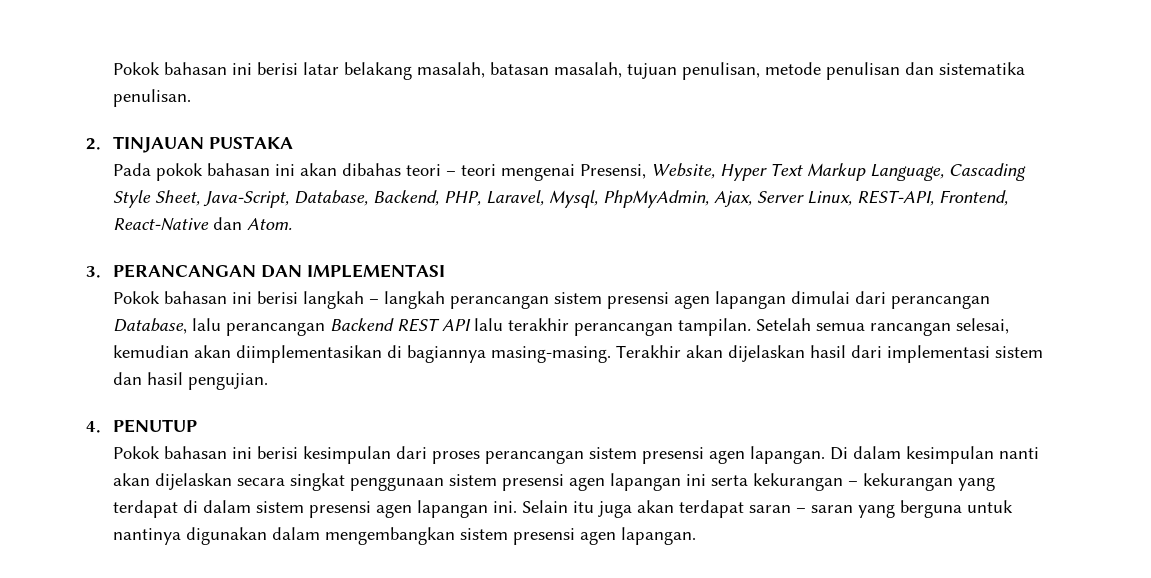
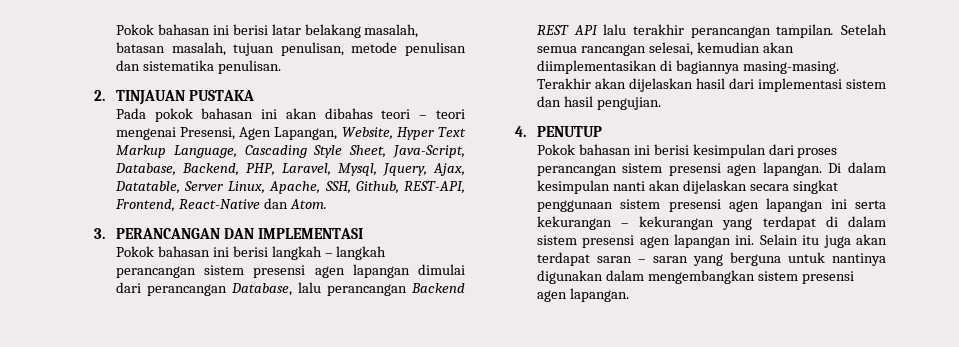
(646, 171) none -> [239,127,338,140] Agen Lapangan,
[602,190,852,208] PhpMyAdmin, Ajax, Server Linux, -> [382,163,465,176] [114,181,399,194] Jquery, Ajax, Datatable, Server Linux, Apache, SSH, Github,

